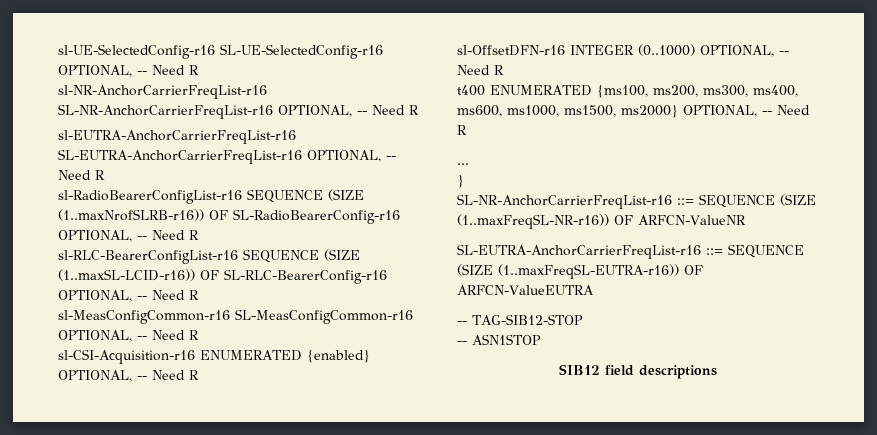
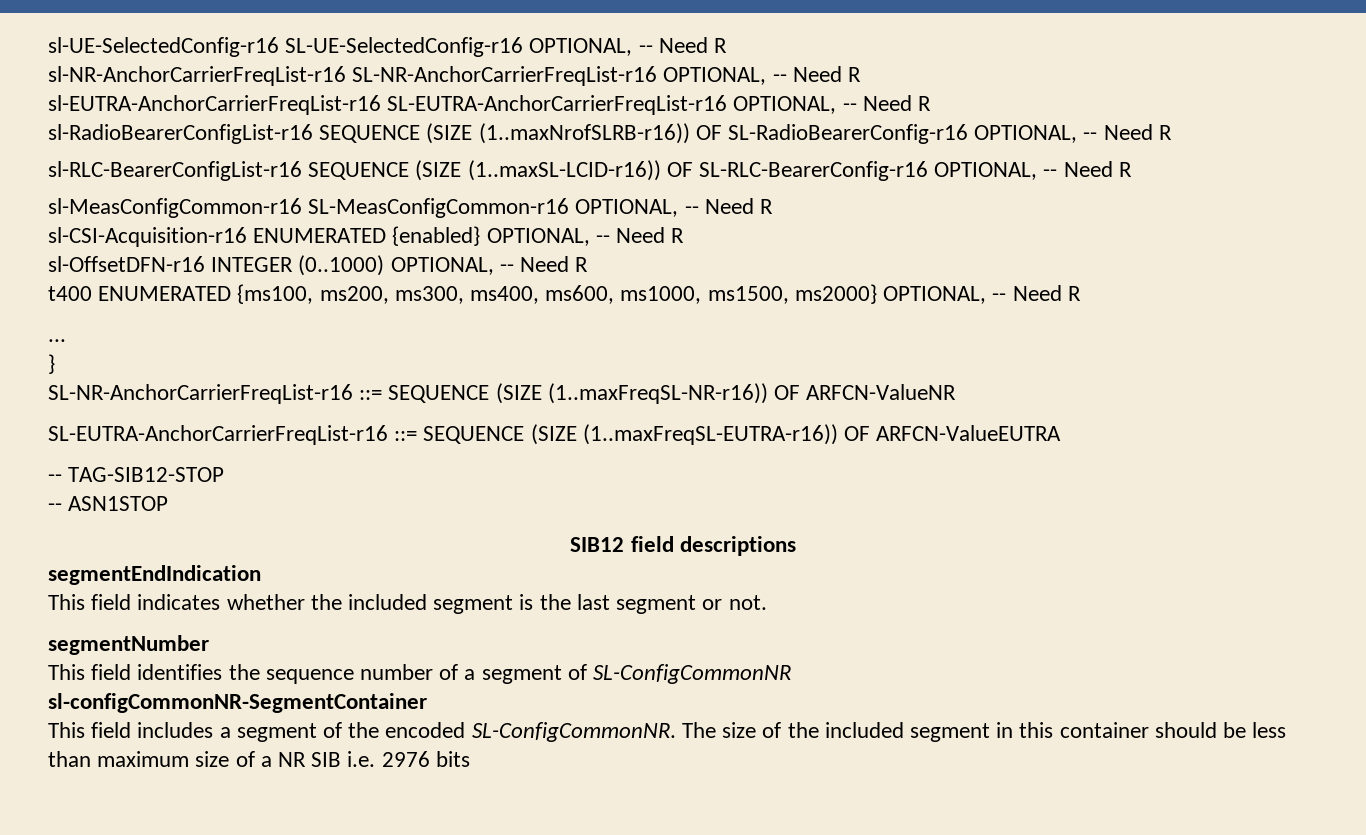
(717, 372) none -> [48,565,261,585] [48,594,767,614] [48,635,209,655] [48,664,792,684] [48,693,427,713] [48,722,1287,742] [48,751,470,767] // segmentEndIndication // This field indicates whether the included segment is the last segment or not. // segmentNumber // This field identifies the sequence number of a segment of SL-ConfigCommonNR // sl-configCommonNR-SegmentContainer // This field includes a segment of the encoded SL-ConfigCommonNR. The size of the included segment in this container should be less than maximum size of a NR SIB i.e. 2976 bits

